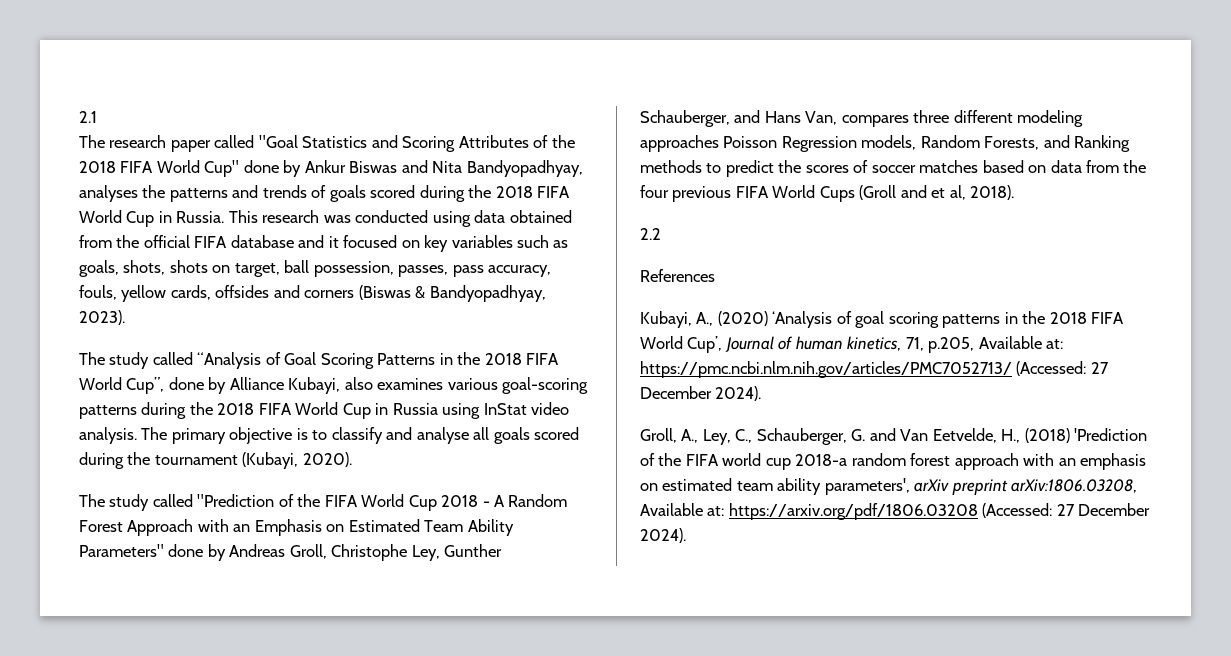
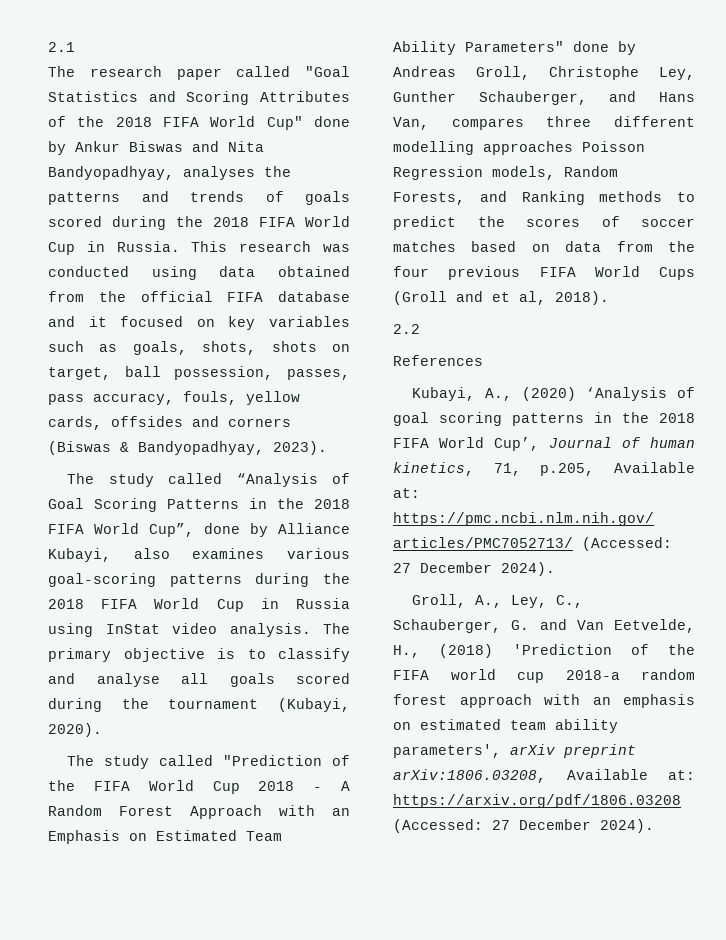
[1017,110,1084,127] modeling -> [393,141,474,155] modelling

